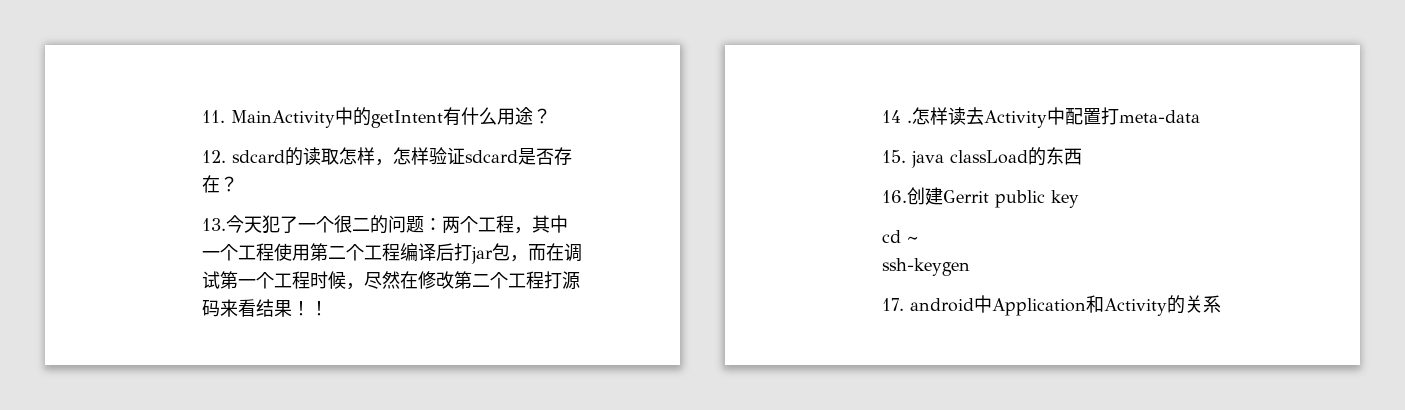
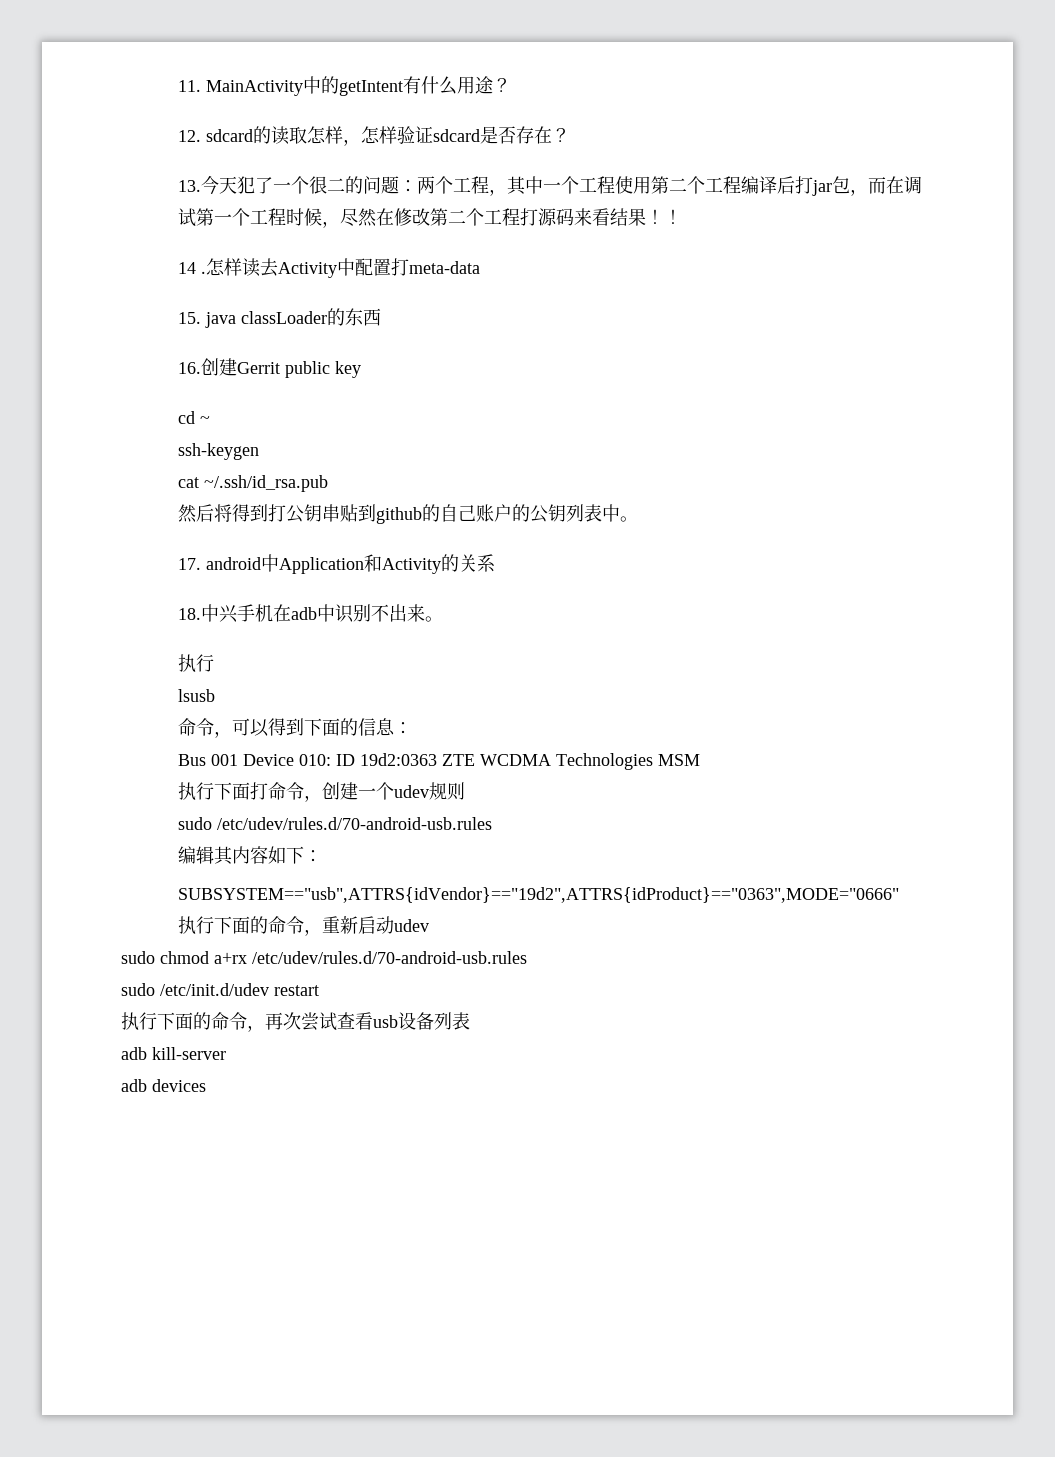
[949,150,1028,164] classLoad -> [241,311,328,324] classLoader
(970, 267) none -> [178,475,329,492] [178,504,639,524] // cat ~/.ssh/id_rsa.pub // 然后将得到打公钥串贴到github的自己账户的公钥列表中。
(1221, 304) none -> [178,604,444,623] [178,654,215,672] [178,689,216,702] [178,718,413,738] [178,753,701,770] [178,782,466,802] [178,817,493,830] [178,846,323,865] [178,887,900,903] [178,916,430,936] [121,951,527,964] [121,983,319,996] [121,1012,470,1032] [121,1047,226,1060] [121,1079,206,1092] // 18.中兴手机在adb中识别不出来。 // 执行 // lsusb // 命令，可以得到下面的信息： // Bus 001 Device 010: ID 19d2:0363 ZTE WCDMA Technologies MSM // 执行下面打命令，创建一个udev规则 // sudo /etc/udev/rules.d/70-android-usb.rules // 编辑其内容如下： // SUBSYSTEM=="usb",ATTRS{idVendor}=="19d2",ATTRS{idProduct}=="0363",MODE="0666" // 执行下面的命令，重新启动udev // sudo chmod a+rx /etc/udev/rules.d/70-android-usb.rules // sudo /etc/init.d/udev restart // 执行下面的命令，再次尝试查看usb设备列表 // adb kill-server // adb devices

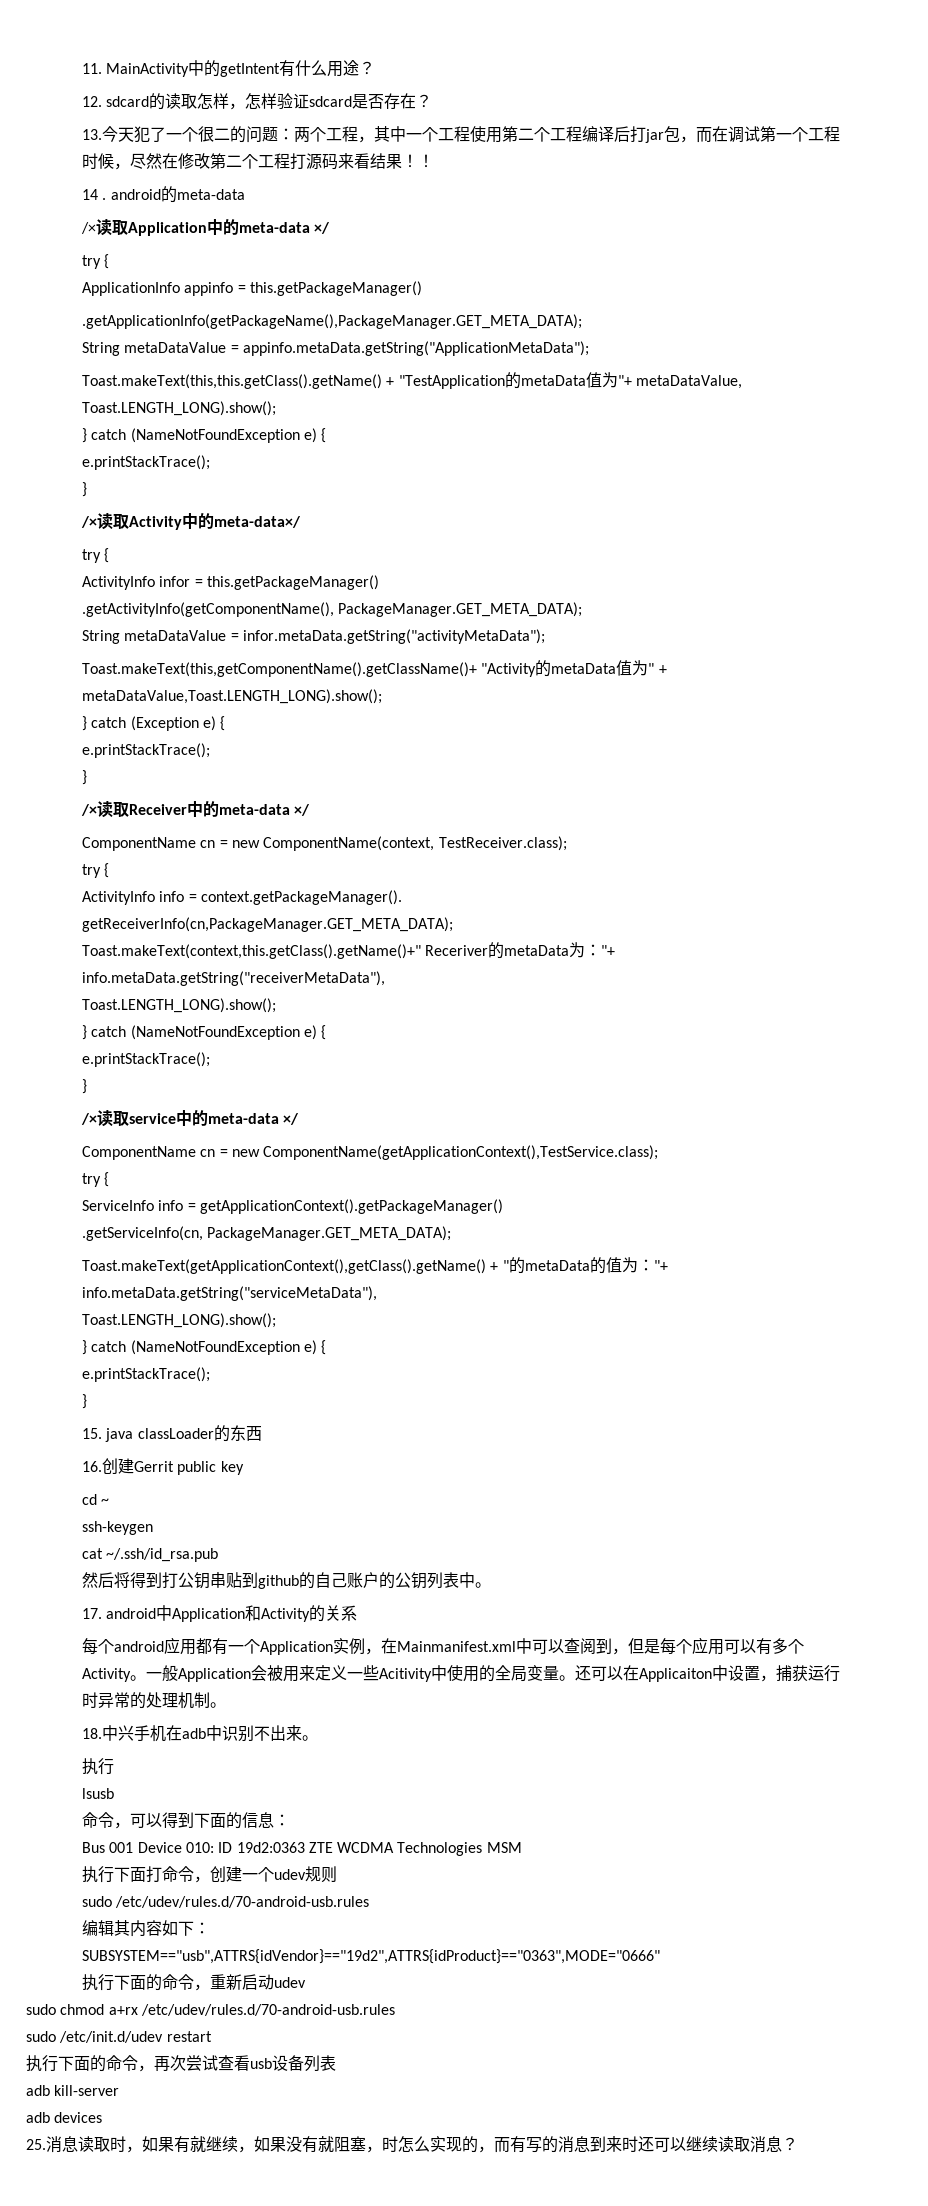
[206,258,481,278] 怎样读去Activity中配置打meta-data -> [110,186,245,203] [80,219,331,236] [81,254,110,269] [81,281,422,296] [81,314,582,329] [81,341,589,356] [81,372,742,389] [81,401,276,416] [81,428,327,443] [81,455,210,470] [81,482,87,497] [80,513,301,530] [81,548,110,563] [81,575,379,590] [81,602,583,617] [81,629,545,644] [81,660,667,677] [81,689,382,704] [81,716,226,731] [81,743,210,758] [81,770,87,785] [80,801,311,818] [81,836,567,851] [81,863,110,878] [81,890,402,905] [81,917,453,932] [81,942,616,959] [81,971,385,986] [81,998,276,1013] [81,1025,327,1040] [81,1052,210,1067] [81,1079,87,1094] [80,1110,300,1127] [81,1145,659,1160] [81,1172,110,1187] [81,1199,503,1214] [81,1226,452,1241] [81,1257,668,1274] [81,1286,377,1301] [81,1313,276,1328] [81,1340,327,1355] [81,1367,210,1382] [81,1394,87,1409] android的meta-data // /×读取Application中的meta-data ×/ // try { // ApplicationInfo appinfo = this.getPackageManager() // .getApplicationInfo(getPackageName(),PackageManager.GET_META_DATA); // String metaDataValue = appinfo.metaData.getString("ApplicationMetaData"); // Toast.makeText(this,this.getClass().getName() + "TestApplication的metaData值为"+ metaDataValue, Toast.LENGTH_LONG).show(); // } catch (NameNotFoundException e) { // e.printStackTrace(); // } // /×读取Activity中的meta-data×/ // try { // ActivityInfo infor = this.getPackageManager() // .getActivityInfo(getComponentName(), PackageManager.GET_META_DATA); // String metaDataValue = infor.metaData.getString("activityMetaData"); // Toast.makeText(this,getComponentName().getClassName()+ "Activity的metaData值为" + metaDataValue,Toast.LENGTH_LONG).show(); // } catch (Exception e) { // e.printStackTrace(); // } // /×读取Receiver中的meta-data ×/ // ComponentName cn = new ComponentName(context, TestReceiver.class); // try { // ActivityInfo info = context.getPackageManager(). // getReceiverInfo(cn,PackageManager.GET_META_DATA); // Toast.makeText(context,this.getClass().getName()+" Receriver的metaData为："+ info.metaData.getString("receiverMetaData"), // Toast.LENGTH_LONG).show(); // } catch (NameNotFoundException e) { // e.printStackTrace(); // } // /×读取service中的meta-data ×/ // ComponentName cn = new ComponentName(getApplicationContext(),TestService.class); // try { // ServiceInfo info = getApplicationContext().getPackageManager() // .getServiceInfo(cn, PackageManager.GET_META_DATA); // Toast.makeText(getApplicationContext(),getClass().getName() + "的metaData的值为："+ info.metaData.getString("serviceMetaData"), // Toast.LENGTH_LONG).show(); // } catch (NameNotFoundException e) { // e.printStackTrace(); // }
(496, 563) none -> [81,1637,804,1655] [81,1665,840,1682] [81,1692,226,1709] // 每个android应用都有一个Application实例，在Mainmanifest.xml中可以查阅到，但是每个应用可以有多个Activity。一般Application会被用来定义一些Acitivity中使用的全局变量。还可以在Applicaiton中设置，捕获运行时异常的处理机制。
(206, 1085) none -> [26,2136,798,2153] // 25.消息读取时，如果有就继续，如果没有就阻塞，时怎么实现的，而有写的消息到来时还可以继续读取消息？

